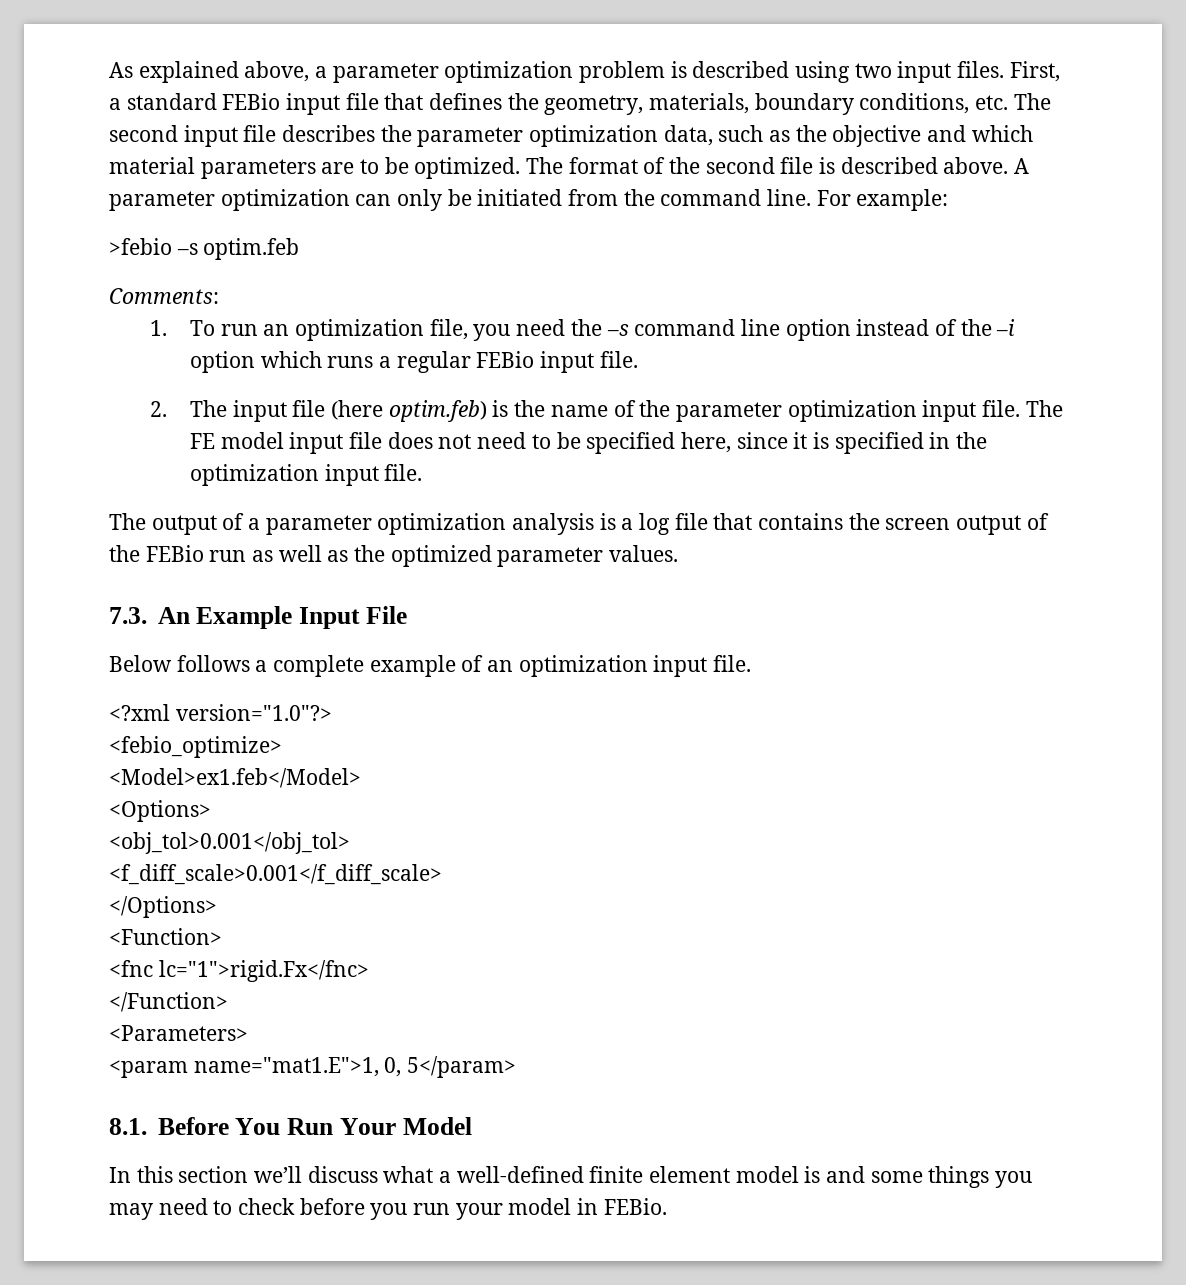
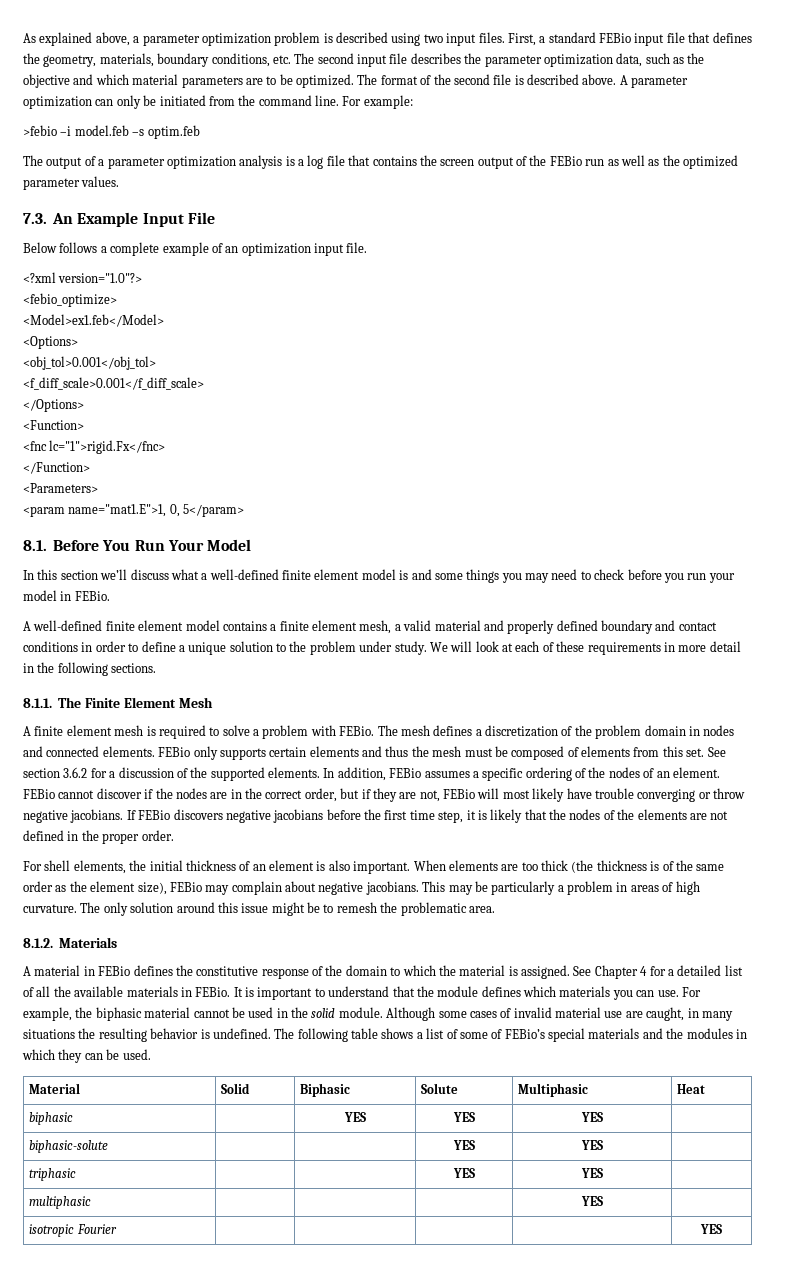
(172, 246) none -> [60,125,129,136] –i model.feb
[109,288,219,304] [149,319,1016,341] [190,351,638,373] [149,400,1063,422] [190,432,987,454] [190,464,423,486] // Comments: // 1. To run an optimization file, you need the –s command line option instead of the –i option which runs a regular FEBio input file. // 2. The input file (here optim.feb) is the name of the parameter optimization input file. The FE model input file does not need to be specified here, since it is specified in the optimization input file. -> (200, 132) none
(667, 1206) none -> [23,620,717,634] [23,641,741,655] [23,662,157,676] [23,697,213,708] [23,725,735,739] [23,746,726,760] [23,767,720,781] [23,788,745,802] [23,809,729,823] [23,830,174,844] [23,860,725,874] [23,881,700,895] [23,902,495,916] [23,937,118,948] [23,965,743,979] [23,986,701,1000] [23,1007,733,1021] [23,1028,747,1042] [22,1049,151,1063] [29,1083,81,1094] [221,1083,251,1094] [300,1083,351,1097] [421,1083,459,1094] [518,1083,589,1097] [677,1084,706,1094] [29,1112,74,1125] [343,1112,366,1122] [452,1112,475,1122] [580,1112,603,1122] [29,1140,109,1153] [452,1140,475,1150] [580,1140,603,1150] [29,1168,77,1181] [452,1168,475,1178] [580,1168,603,1178] [29,1196,92,1209] [580,1196,603,1206] [29,1224,117,1237] [700,1224,722,1234] // A well-defined finite element model contains a finite element mesh, a valid material and properly defined boundary and contact conditions in order to define a unique solution to the problem under study. We will look at each of these requirements in more detail in the following sections. // 8.1.1. The Finite Element Mesh // A finite element mesh is required to solve a problem with FEBio. The mesh defines a discretization of the problem domain in nodes and connected elements. FEBio only supports certain elements and thus the mesh must be composed of elements from this set. See section 3.6.2 for a discussion of the supported elements. In addition, FEBio assumes a specific ordering of the nodes of an element. FEBio cannot discover if the nodes are in the correct order, but if they are not, FEBio will most likely have trouble converging or throw negative jacobians. If FEBio discovers negative jacobians before the first time step, it is likely that the nodes of the elements are not defined in the proper order. // For shell elements, the initial thickness of an element is also important. When elements are too thick (the thickness is of the same order as the element size), FEBio may complain about negative jacobians. This may be particularly a problem in areas of high curvature. The only solution around this issue might be to remesh the problematic area. // 8.1.2. Materials // A material in FEBio defines the constitutive response of the domain to which the material is assigned. See Chapter 4 for a detailed list of all the available materials in FEBio. It is important to understand that the module defines which materials you can use. For example, the biphasic material cannot be used in the solid module. Although some cases of invalid material use are caught, in many situations the resulting behavior is undefined. The following table shows a list of some of FEBio’s special materials and the modules in which they can be used. // Material | Solid | Biphasic | Solute | Multiphasic | Heat // biphasic | | YES | YES | YES | // biphasic-solute | | | YES | YES | // triphasic | | | YES | YES | // multiphasic | | | | YES | // isotropic Fourier | | | | | YES

